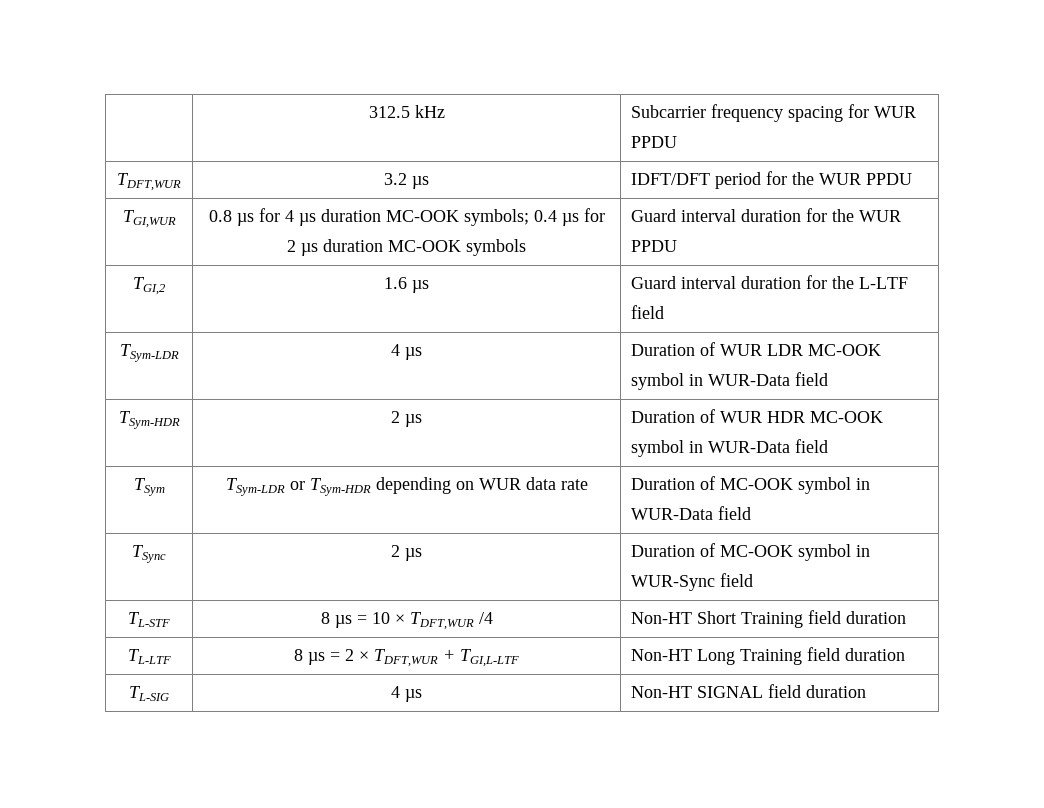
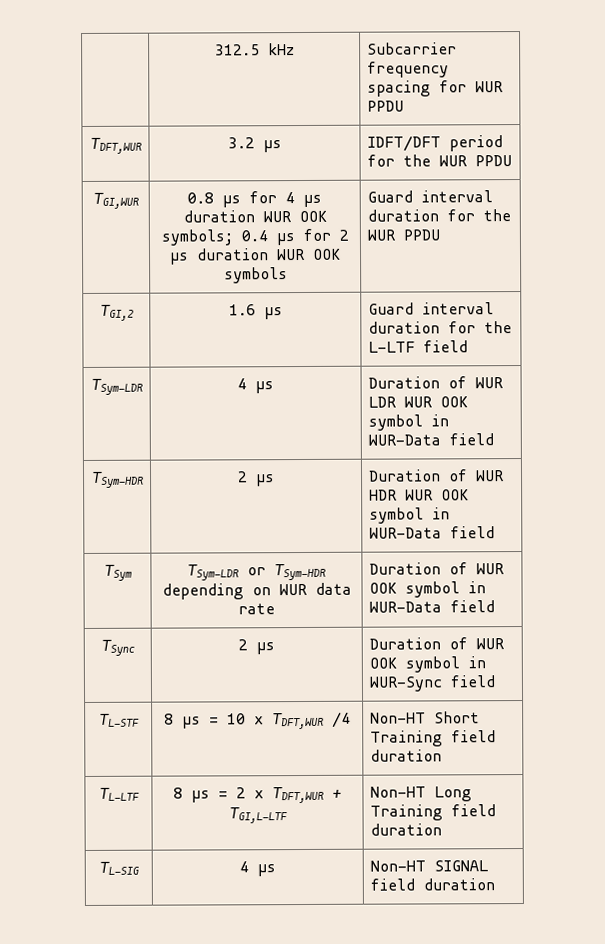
[385,210,459,222] MC-OOK -> [262,210,327,223] WUR OOK
[388,240,461,252] MC-OOK -> [276,248,341,261] WUR OOK
[808,344,882,356] MC-OOK -> [403,396,468,408] WUR OOK
[810,411,884,423] MC-OOK -> [404,489,469,501] WUR OOK
[720,478,794,490] MC-OOK -> [475,563,504,575] [368,582,397,594] WUR OOK
[720,545,794,557] MC-OOK -> [475,638,504,650] [368,657,397,669] WUR OOK

